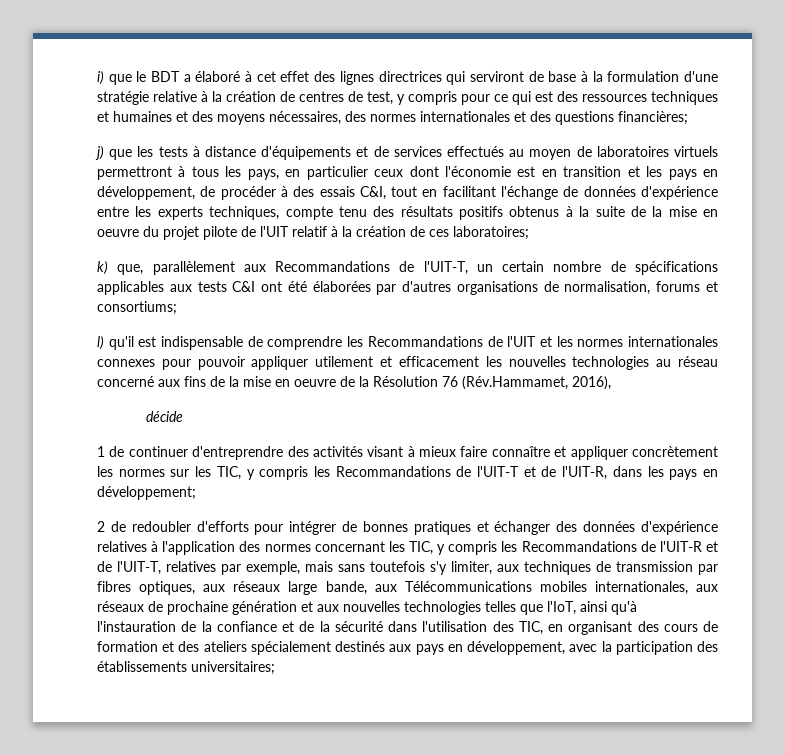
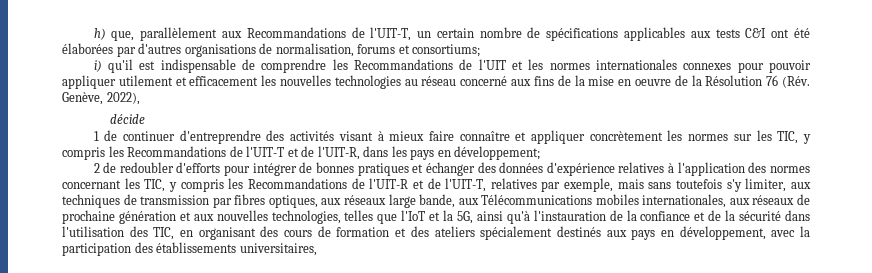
[97,71,718,85] [97,91,718,105] [97,111,688,125] [95,146,718,160] [97,166,718,180] [97,186,719,200] [97,206,718,220] [97,226,529,240] [97,261,108,275] i) que le BDT a élaboré à cet effet des lignes directrices qui serviront de base à la formulation d'une stratégie relative à la création de centres de test, y compris pour ce qui est des ressources techniques et humaines et des moyens nécessaires, des normes internationales et des questions financières; // j) que les tests à distance d'équipements et de services effectués au moyen de laboratoires virtuels permettront à tous les pays, en particulier ceux dont l'économie est en transition et les pays en développement, de procéder à des essais C&I, tout en facilitant l'échange de données d'expérience entre les experts techniques, compte tenu des résultats positifs obtenus à la suite de la mise en oeuvre du projet pilote de l'UIT relatif à la création de ces laboratoires; // k) -> [93,28,106,40] h)
[97,336,104,350] l) -> [93,60,102,72] i)
[462,376,611,390] (Rév.Hammamet, 2016), -> [782,76,811,88] [62,92,140,105] (Rév. Genève, 2022),
[404,601,481,615] technologies -> [271,210,341,224] technologies,
[547,601,576,615] l'IoT, -> [401,210,474,224] l'IoT et la 5G,
[191,661,275,675] universitaires; -> [239,243,317,256] universitaires,

